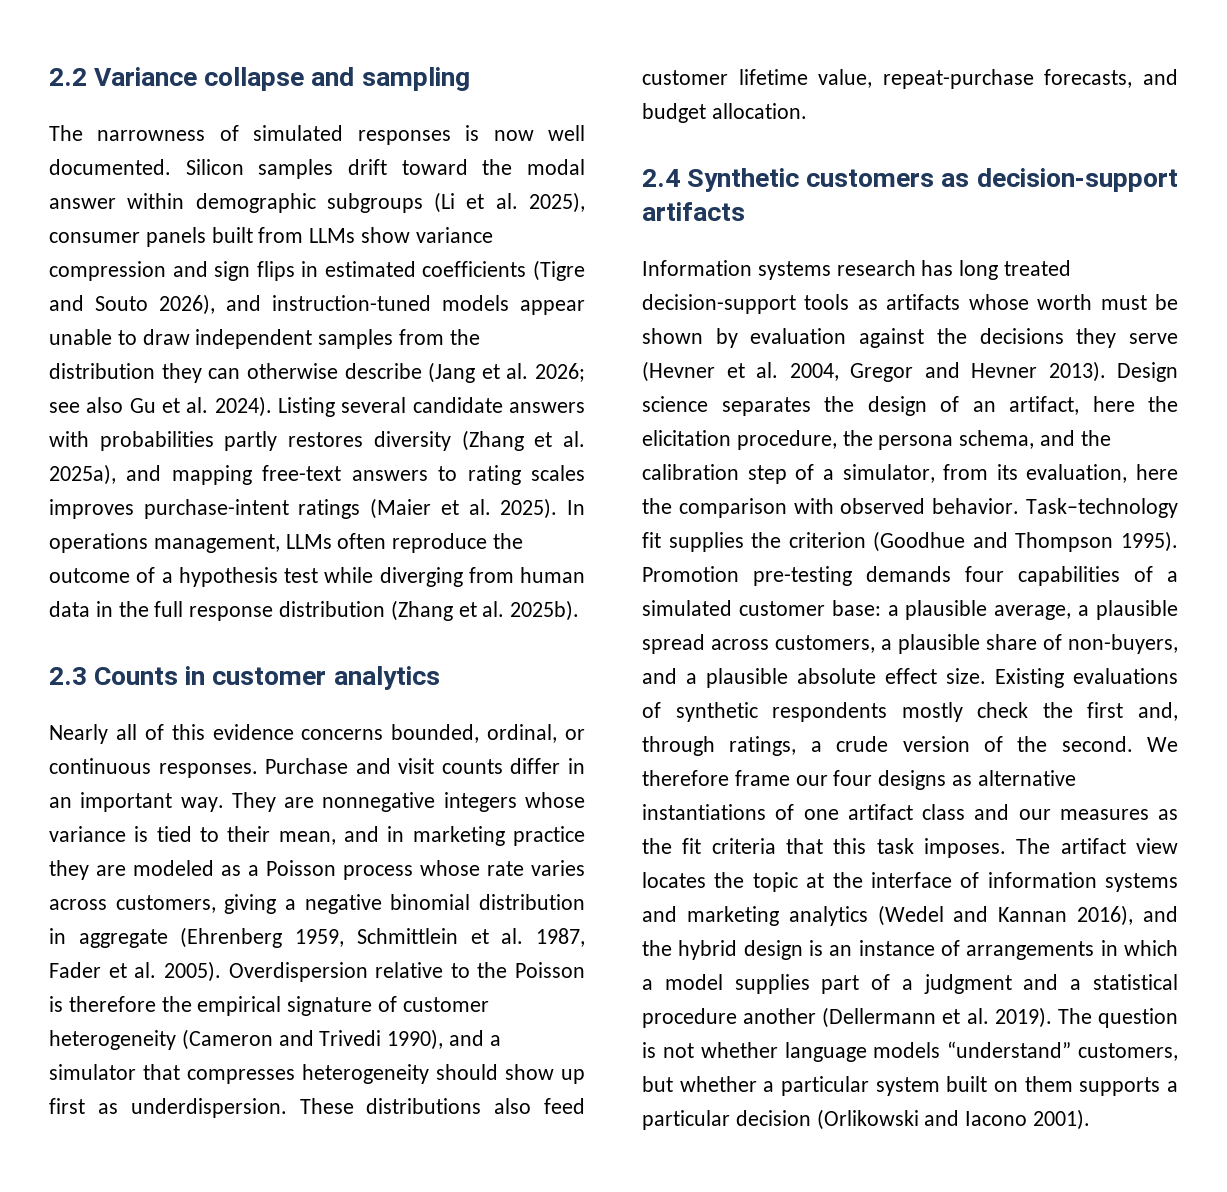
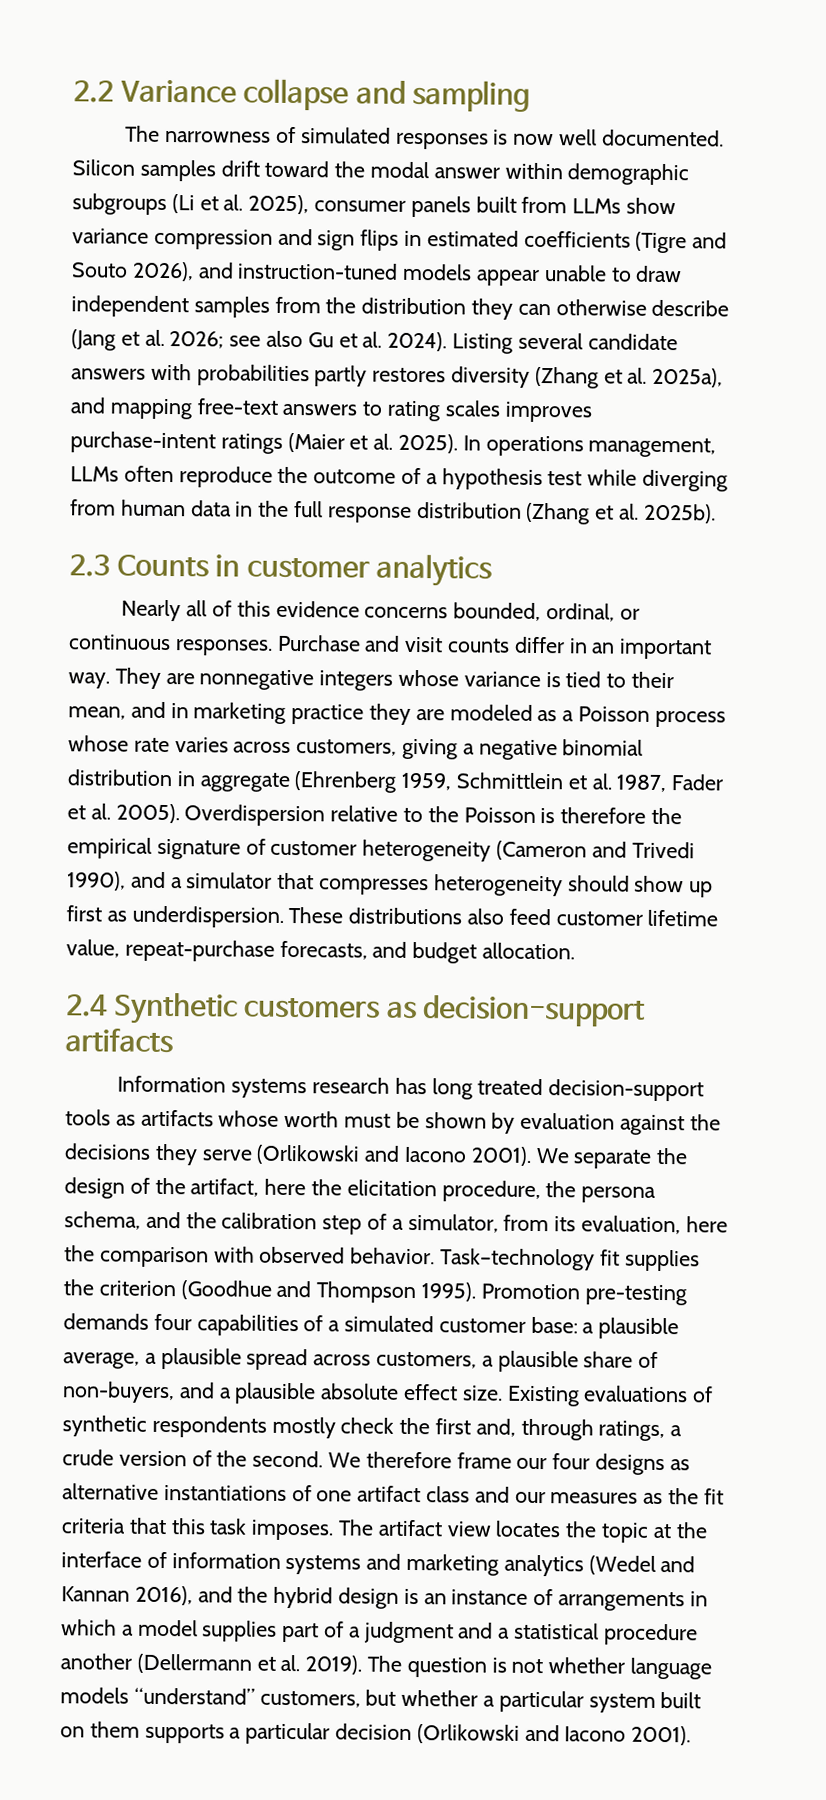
[642,361,1178,382] [642,396,811,416] (Hevner et al. 2004, Gregor and Hevner 2013). Design science separates -> [256,1144,653,1169] (Orlikowski and Iacono 2001). We separate
[972,401,996,412] an -> [154,1177,186,1195] the

